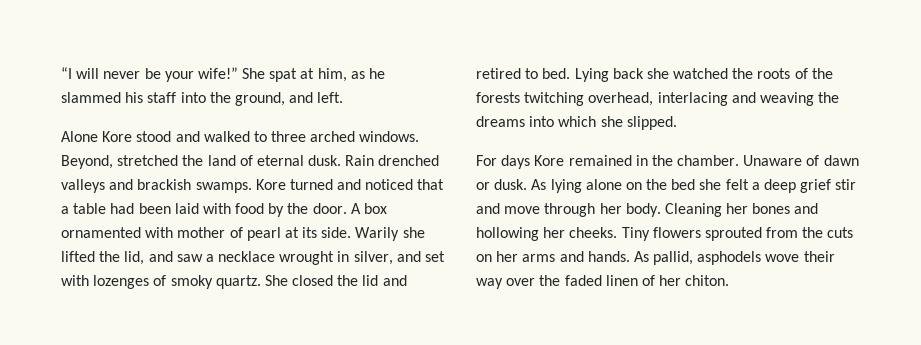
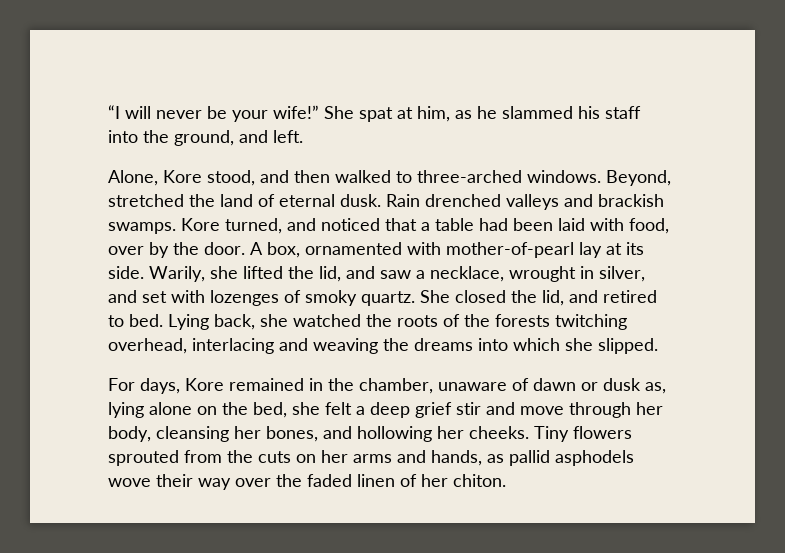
[61,131,356,142] Alone Kore stood and walked to three arched -> [108,170,522,186] Alone, Kore stood, and then walked to three-arched
[289,179,333,190] turned -> [225,218,282,234] turned,
[235,203,265,214] food -> [629,218,669,234] [108,246,144,255] food, over
[364,203,388,214] box -> [267,242,300,258] box,
[177,227,281,241] mother of pearl -> [446,242,602,258] mother-of-pearl lay
[355,227,400,241] Warily -> [149,266,205,282] Warily,
[218,251,276,262] necklace -> [430,266,504,282] necklace,
[362,275,379,286] lid -> [542,290,564,306] lid,
[612,68,644,79] back -> [214,314,255,330] back,
[501,155,531,169] days -> [140,378,180,394] days,
[677,155,803,166] chamber. Unaware -> [359,378,507,394] chamber, unaware
[494,179,547,190] dusk. As -> [603,378,666,394] dusk as,
[671,179,696,190] bed -> [253,402,287,418] bed,
[625,203,791,217] body. Cleaning her bones -> [108,426,318,442] body, cleansing her bones,
[587,251,694,265] hands. As pallid, -> [431,450,550,466] hands, as pallid

